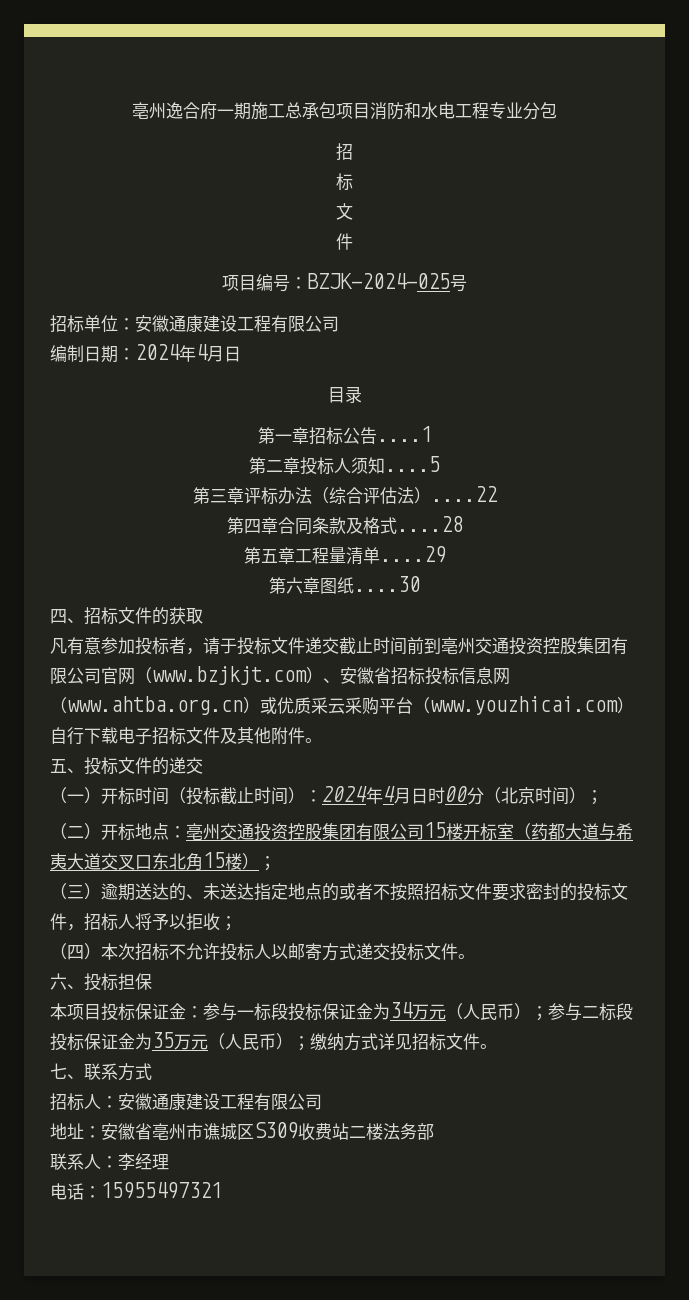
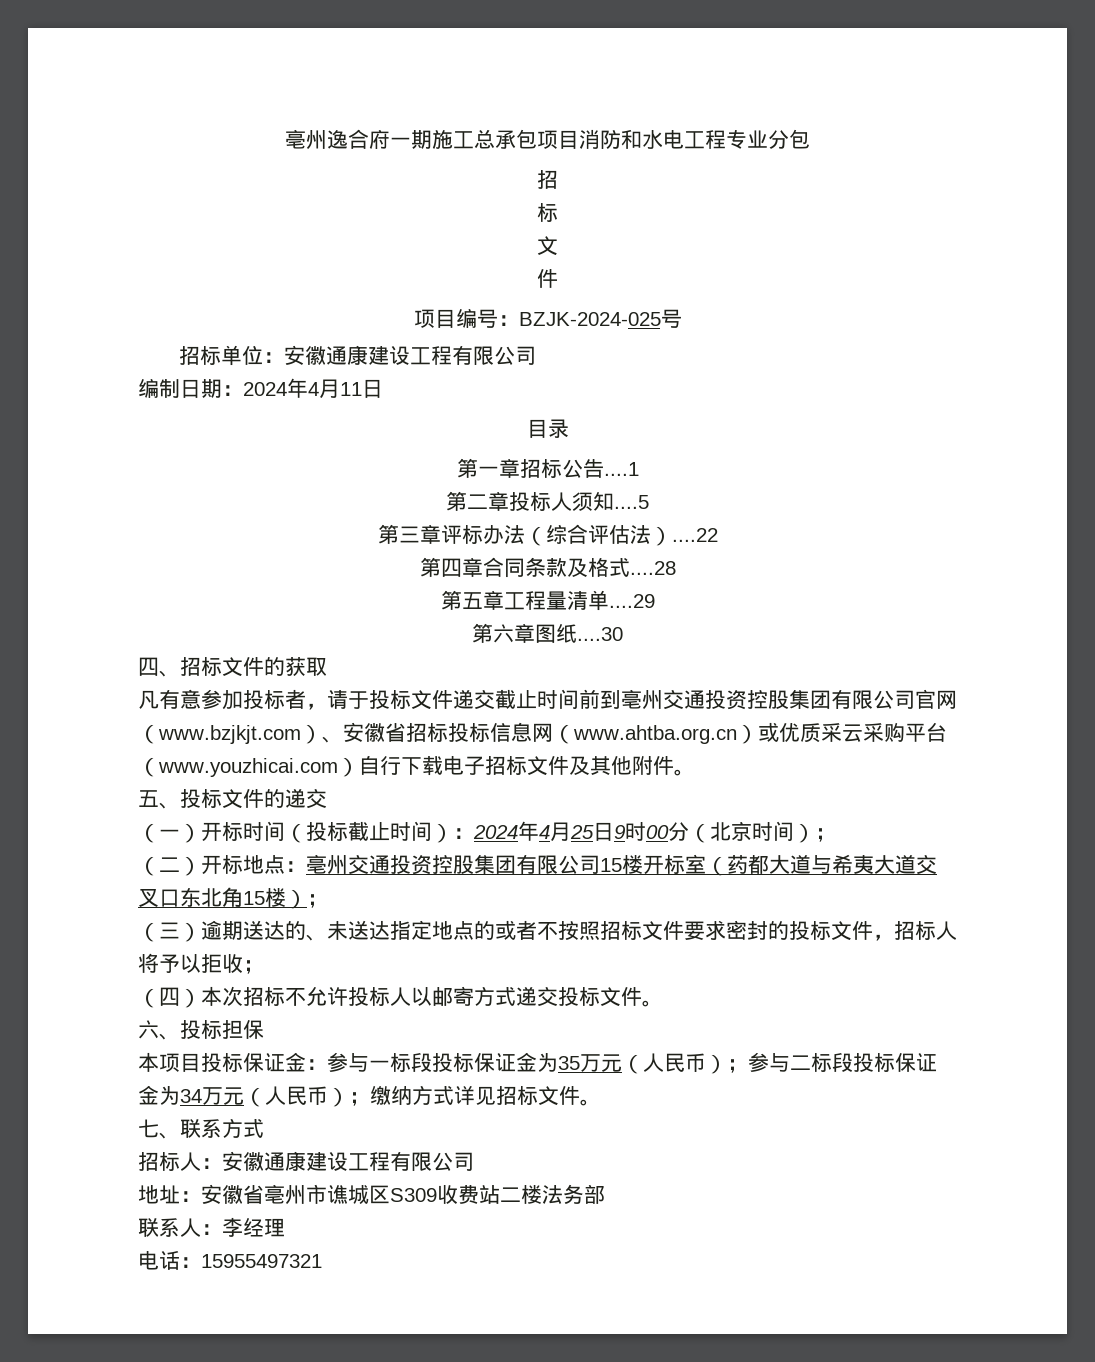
(224, 354) none -> [340,382,362,396] 11
[411,788,428,804] 日 -> [570,822,625,841] 25日9
[390,1002,413,1018] 34 -> [558,1056,580,1070] 35
[152,1032,174,1048] 35 -> [180,1089,202,1103] 34

